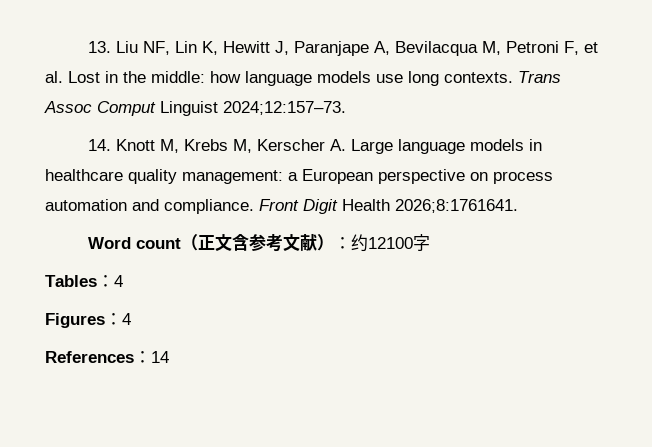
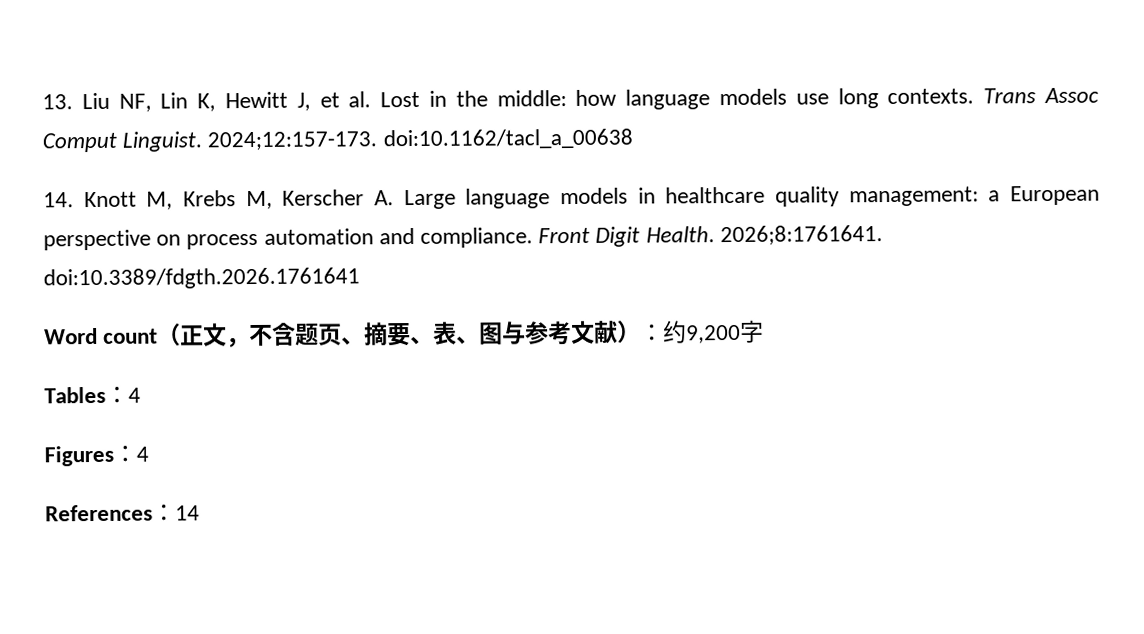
[294,41,580,56] Paranjape A, Bevilacqua M, Petroni F, -> (311, 101) none
[160,101,346,116] Linguist 2024;12:157–73. -> [122,128,633,152] Linguist. 2024;12:157-173. doi:10.1162/tacl_a_00638
[342,199,390,211] Health -> [645,226,715,243] Health.
(518, 206) none -> [43,267,360,290] doi:10.3389/fdgth.2026.1761641
[232,234,250,251] 含 -> [226,321,527,348] ，不含题页、摘要、表、图与
[368,237,414,249] 12100 -> [686,324,742,344] 9,200

